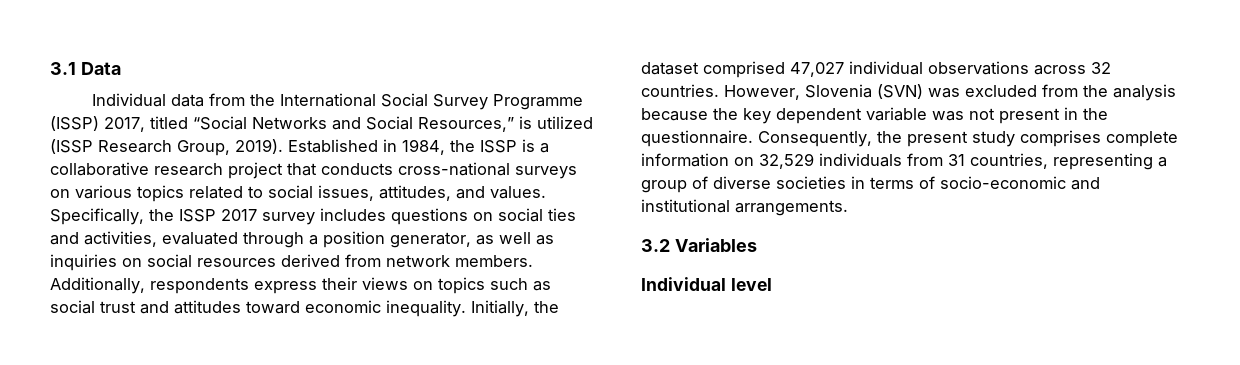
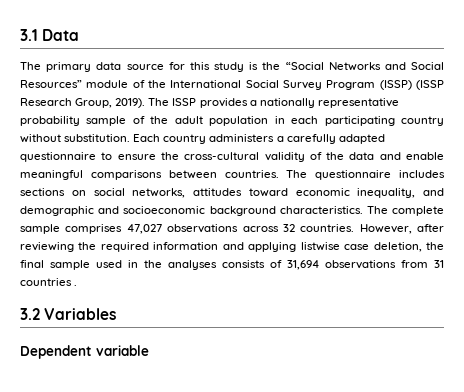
[92,93,584,110] [50,116,593,132] [50,139,549,156] [50,162,577,179] [50,185,546,202] [50,208,576,225] [50,231,554,248] [50,254,533,271] [50,277,551,294] [50,300,559,317] [641,61,923,78] Individual data from the International Social Survey Programme (ISSP) 2017, titled “Social Networks and Social Resources,” is utilized (ISSP Research Group, 2019). Established in 1984, the ISSP is a collaborative research project that conducts cross-national surveys on various topics related to social issues, attitudes, and values. Specifically, the ISSP 2017 survey includes questions on social ties and activities, evaluated through a position generator, as well as inquiries on social resources derived from network members. Additionally, respondents express their views on topics such as social trust and attitudes toward economic inequality. Initially, the dataset comprised 47,027 individual -> [20,62,444,72] [20,80,444,90] [20,98,399,108] [20,116,445,126] [20,134,385,144] [20,152,445,162] [20,170,445,180] [20,188,444,198] [20,206,445,216] [20,224,162,234] The primary data source for this study is the “Social Networks and Social Resources” module of the International Social Survey Program (ISSP) (ISSP Research Group, 2019). The ISSP provides a nationally representative probability sample of the adult population in each participating country without substitution. Each country administers a carefully adapted questionnaire to ensure the cross-cultural validity of the data and enable meaningful comparisons between countries. The questionnaire includes sections on social networks, attitudes toward economic inequality, and demographic and socioeconomic background characteristics. The complete sample comprises 47,027
[805,84,1176,101] [641,107,1108,124] [641,130,1178,147] [641,153,1167,170] [641,176,1100,193] [641,199,848,216] Slovenia (SVN) was excluded from the analysis because the key dependent variable was not present in the questionnaire. Consequently, the present study comprises complete information on 32,529 individuals from 31 countries, representing a group of diverse societies in terms of socio-economic and institutional arrangements. -> [417,224,444,232] [20,242,444,252] [20,260,444,270] [20,278,78,286] after reviewing the required information and applying listwise case deletion, the final sample used in the analyses consists of 31,694 observations from 31 countries .
[641,277,772,291] Individual level -> [20,345,149,359] Dependent variable

